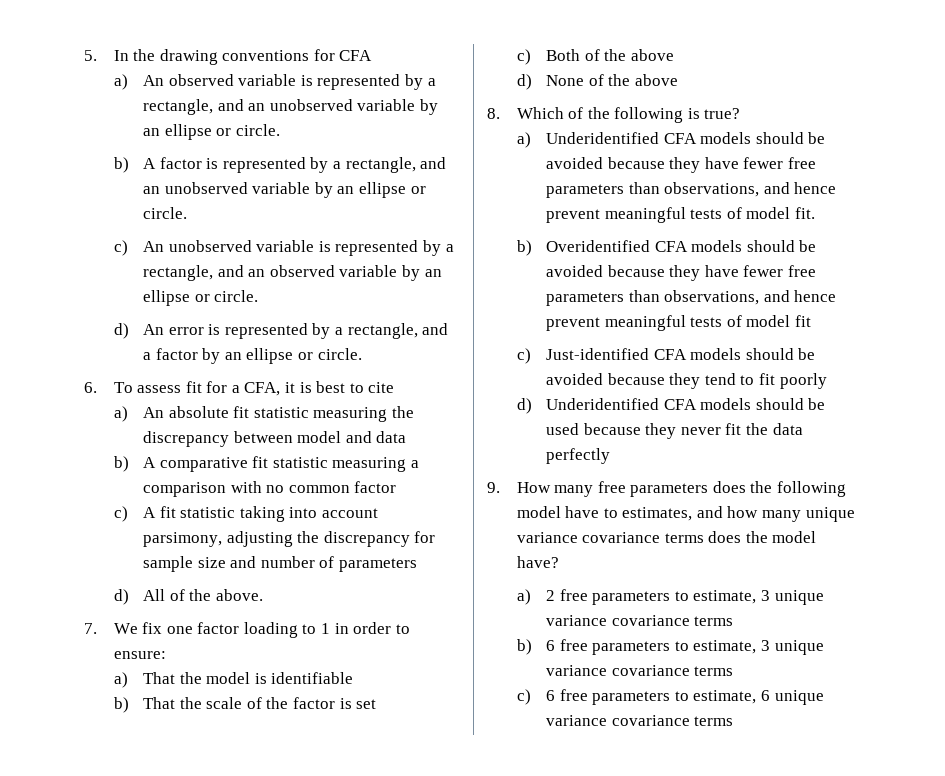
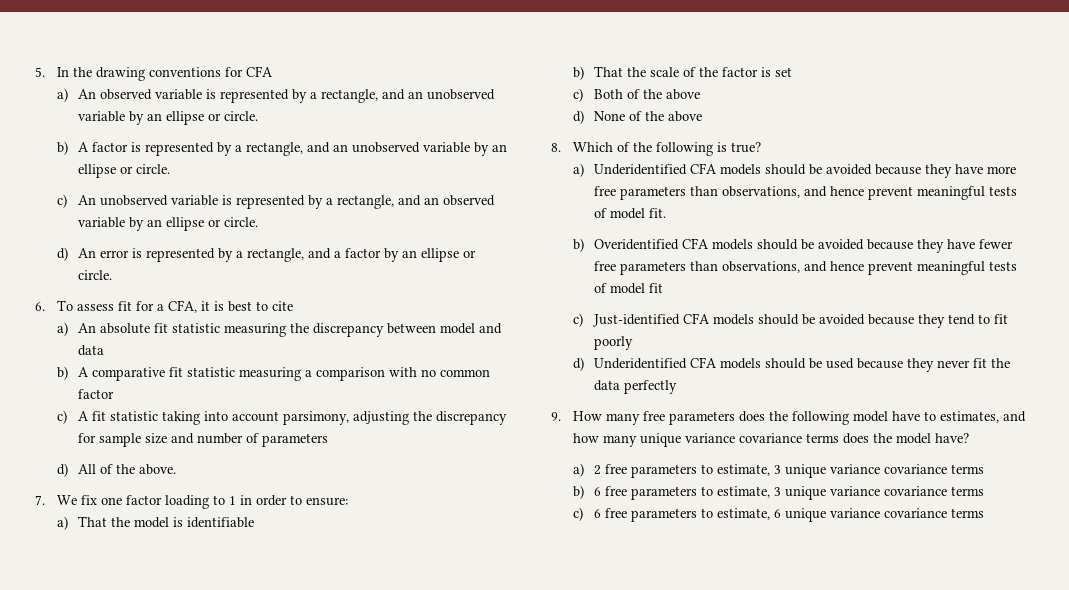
[743,157,784,169] fewer -> [987,166,1017,174] more

